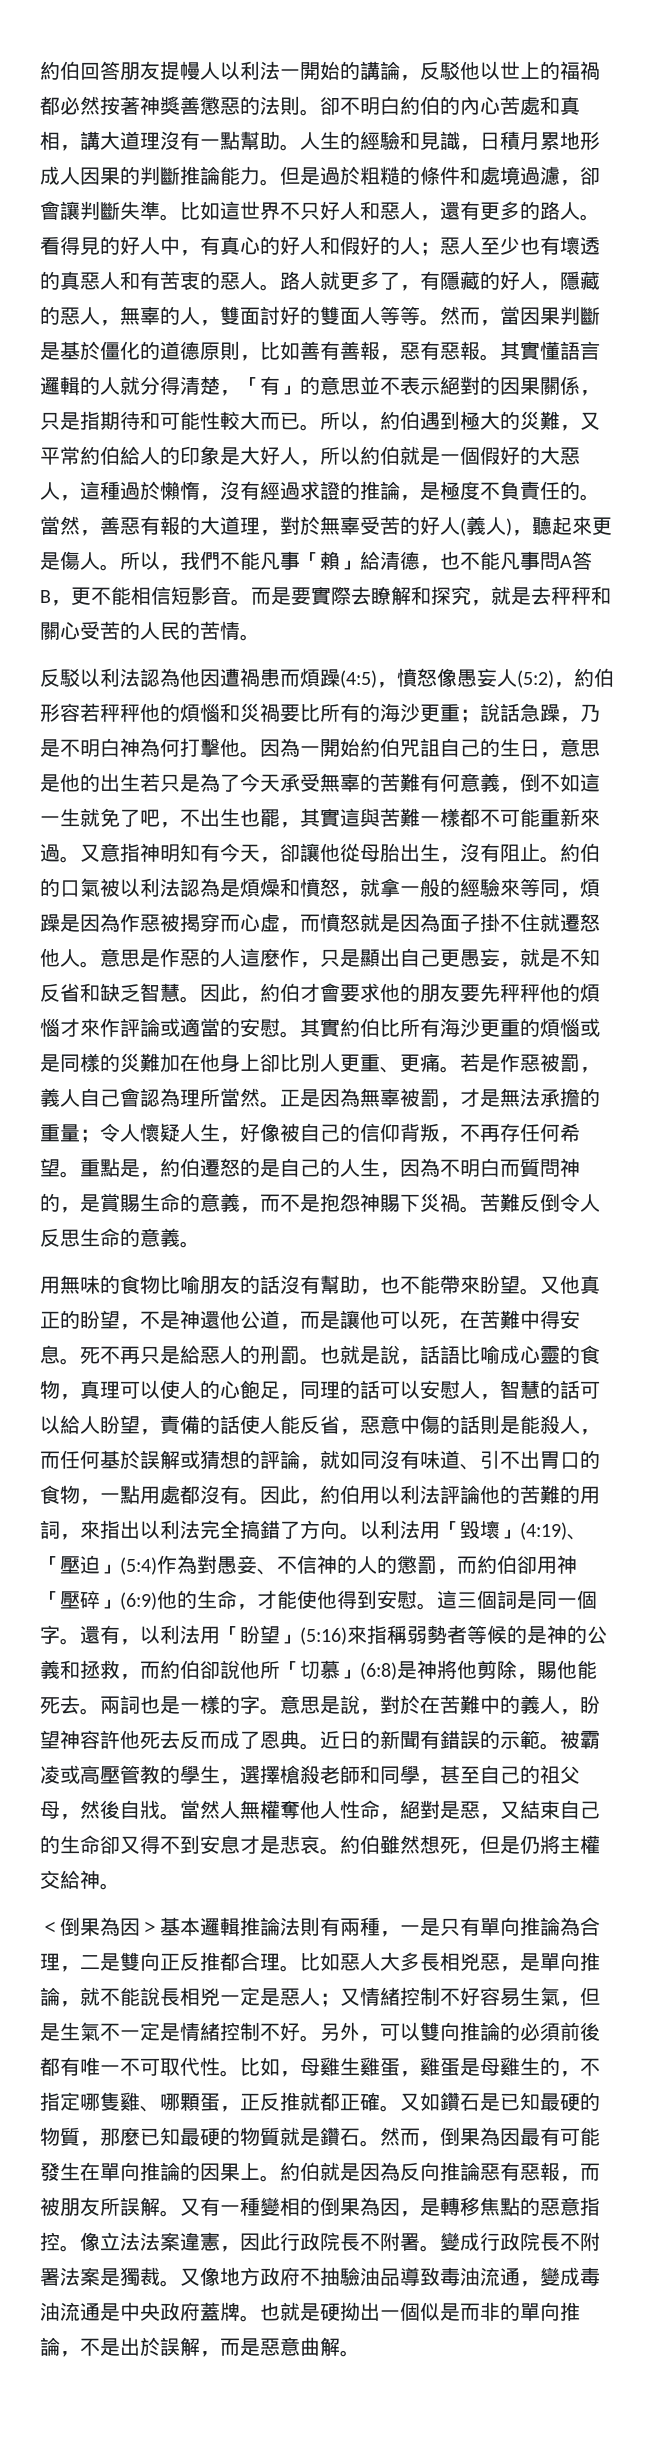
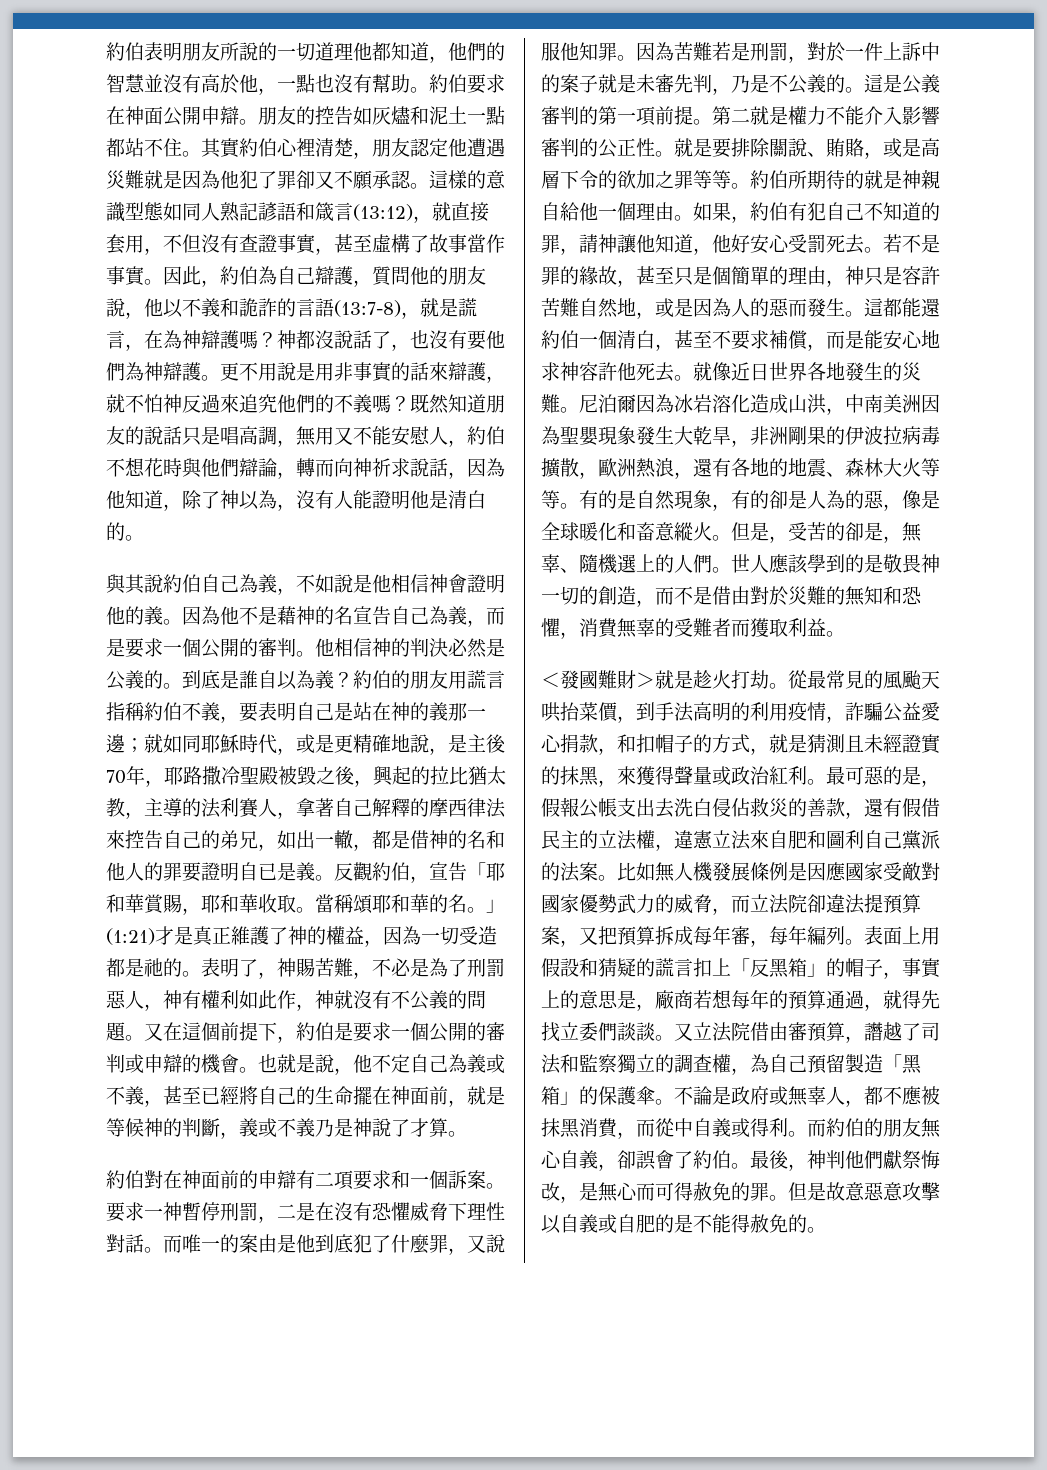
[40,61,600,81] [40,96,580,116] [40,131,600,151] [40,166,600,186] [40,201,600,221] [40,236,600,256] [40,271,600,291] [40,306,600,326] [40,341,600,361] [40,376,600,396] [40,411,600,431] [40,446,580,466] [40,481,600,501] [40,516,612,536] [40,551,592,571] [40,586,611,606] [40,621,260,641] [40,668,614,688] [40,703,600,723] [40,738,600,758] [40,773,600,793] [40,808,600,828] [40,843,600,863] [40,878,600,898] [40,913,600,933] [40,948,600,968] [40,983,600,1003] [40,1018,600,1038] [40,1053,600,1073] [40,1088,600,1108] [40,1123,580,1143] [40,1158,580,1178] [40,1193,600,1213] [40,1228,200,1248] [40,1275,600,1295] [40,1310,580,1330] [40,1345,600,1365] [40,1380,600,1400] [40,1415,600,1435] [40,1450,600,1470] [40,1485,600,1505] [40,1520,587,1540] [40,1555,577,1575] [40,1590,597,1610] [40,1625,607,1645] [40,1660,597,1680] [40,1695,600,1715] [40,1730,600,1750] [40,1765,580,1785] [40,1800,600,1820] [40,1835,600,1855] [40,1870,120,1890] [40,1917,600,1937] [40,1952,600,1972] [40,1987,600,2007] [40,2022,600,2042] [40,2057,600,2077] [40,2092,600,2112] [40,2127,600,2147] [40,2162,600,2182] [40,2197,600,2217] [40,2232,600,2252] [40,2267,600,2287] [40,2302,580,2322] [40,2337,340,2357] 約伯回答朋友提幔人以利法一開始的講論，反駁他以世上的福禍都必然按著神獎善懲惡的法則。卻不明白約伯的內心苦處和真相，講大道理沒有一點幫助。人生的經驗和見識，日積月累地形成人因果的判斷推論能力。但是過於粗糙的條件和處境過濾，卻會讓判斷失準。比如這世界不只好人和惡人，還有更多的路人。看得見的好人中，有真心的好人和假好的人；惡人至少也有壞透的真惡人和有苦衷的惡人。路人就更多了，有隱藏的好人，隱藏的惡人，無辜的人，雙面討好的雙面人等等。然而，當因果判斷是基於僵化的道德原則，比如善有善報，惡有惡報。其實懂語言邏輯的人就分得清楚，「有」的意思並不表示絕對的因果關係，只是指期待和可能性較大而已。所以，約伯遇到極大的災難，又平常約伯給人的印象是大好人，所以約伯就是一個假好的大惡人，這種過於懶惰，沒有經過求證的推論，是極度不負責任的。當然，善惡有報的大道理，對於無辜受苦的好人(義人)，聽起來更是傷人。所以，我們不能凡事「賴」給清德，也不能凡事問A答B，更不能相信短影音。而是要實際去瞭解和探究，就是去秤秤和關心受苦的人民的苦情。 // 反駁以利法認為他因遭禍患而煩躁(4:5)，憤怒像愚妄人(5:2)，約伯形容若秤秤他的煩惱和災禍要比所有的海沙更重；說話急躁，乃是不明白神為何打擊他。因為一開始約伯咒詛自己的生日，意思是他的出生若只是為了今天承受無辜的苦難有何意義，倒不如這一生就免了吧，不出生也罷，其實這與苦難一樣都不可能重新來過。又意指神明知有今天，卻讓他從母胎出生，沒有阻止。約伯的口氣被以利法認為是煩燥和憤怒，就拿一般的經驗來等同，煩躁是因為作惡被揭穿而心虛，而憤怒就是因為面子掛不住就遷怒他人。意思是作惡的人這麼作，只是顯出自己更愚妄，就是不知反省和缺乏智慧。因此，約伯才會要求他的朋友要先秤秤他的煩惱才來作評論或適當的安慰。其實約伯比所有海沙更重的煩惱或是同樣的災難加在他身上卻比別人更重、更痛。若是作惡被罰，義人自己會認為理所當然。正是因為無辜被罰，才是無法承擔的重量；令人懷疑人生，好像被自己的信仰背叛，不再存任何希望。重點是，約伯遷怒的是自己的人生，因為不明白而質問神的，是賞賜生命的意義，而不是抱怨神賜下災禍。苦難反倒令人反思生命的意義。 // 用無味的食物比喻朋友的話沒有幫助，也不能帶來盼望。又他真正的盼望，不是神還他公道，而是讓他可以死，在苦難中得安息。死不再只是給惡人的刑罰。也就是說，話語比喻成心靈的食物，真理可以使人的心飽足，同理的話可以安慰人，智慧的話可以給人盼望，責備的話使人能反省，惡意中傷的話則是能殺人，而任何基於誤解或猜想的評論，就如同沒有味道、引不出胃口的食物，一點用處都沒有。因此，約伯用以利法評論他的苦難的用詞，來指出以利法完全搞錯了方向。以利法用「毀壞」(4:19)、「壓迫」(5:4)作為對愚妾、不信神的人的懲罰，而約伯卻用神「壓碎」(6:9)他的生命，才能使他得到安慰。這三個詞是同一個字。還有，以利法用「盼望」(5:16)來指稱弱勢者等候的是神的公義和拯救，而約伯卻說他所「切慕」(6:8)是神將他剪除，賜他能死去。兩詞也是一樣的字。意思是說，對於在苦難中的義人，盼望神容許他死去反而成了恩典。近日的新聞有錯誤的示範。被霸凌或高壓管教的學生，選擇槍殺老師和同學，甚至自己的祖父母，然後自戕。當然人無權奪他人性命，絕對是惡，又結束自己的生命卻又得不到安息才是悲哀。約伯雖然想死，但是仍將主權交給神。 // ＜倒果為因＞基本邏輯推論法則有兩種，一是只有單向推論為合理，二是雙向正反推都合理。比如惡人大多長相兇惡，是單向推論，就不能說長相兇一定是惡人；又情緒控制不好容易生氣，但是生氣不一定是情緒控制不好。另外，可以雙向推論的必須前後都有唯一不可取代性。比如，母雞生雞蛋，雞蛋是母雞生的，不指定哪隻雞、哪顆蛋，正反推就都正確。又如鑽石是已知最硬的物質，那麼已知最硬的物質就是鑽石。然而，倒果為因最有可能發生在單向推論的因果上。約伯就是因為反向推論惡有惡報，而被朋友所誤解。又有一種變相的倒果為因，是轉移焦點的惡意指控。像立法法案違憲，因此行政院長不附署。變成行政院長不附署法案是獨裁。又像地方政府不抽驗油品導致毒油流通，變成毒油流通是中央政府蓋牌。也就是硬拗出一個似是而非的單向推論，不是出於誤解，而是惡意曲解 -> [106,42,505,63] [106,74,505,95] [106,106,505,126] [106,138,505,159] [106,170,506,190] [106,202,489,223] [106,234,505,255] [106,266,486,287] [106,298,477,319] [106,330,505,351] [106,362,505,383] [106,394,505,414] [106,426,505,447] [106,457,505,479] [106,490,486,511] [106,522,144,541] [106,574,505,595] [106,606,505,627] [106,638,505,658] [106,670,505,690] [106,702,486,723] [106,734,506,755] [106,766,506,787] [106,798,506,819] [106,830,505,851] [106,862,505,883] [106,894,505,915] [106,926,497,947] [106,958,505,979] [106,990,486,1011] [106,1022,505,1043] [106,1054,505,1075] [106,1086,505,1107] [106,1118,467,1139] [106,1170,505,1190] [106,1202,505,1223] [106,1234,505,1255] [541,42,940,63] [541,74,940,95] [541,106,940,126] [541,138,940,159] [541,170,940,189] [541,202,940,223] [541,234,940,255] [541,266,940,287] [541,298,940,319] [541,330,940,351] [541,362,921,382] [541,394,940,415] [541,426,940,447] [541,458,940,479] [541,490,940,511] [541,522,922,543] [541,554,940,574] [541,586,922,607] [541,618,845,639] [541,670,940,690] [541,702,940,723] [541,734,941,755] [541,766,940,787] [541,797,940,819] [541,830,940,851] [541,862,940,882] [541,894,921,915] [541,926,940,947] [541,958,941,979] [541,989,940,1011] [541,1022,940,1043] [541,1054,922,1075] [541,1086,940,1107] [541,1118,941,1139] [541,1150,940,1171] [541,1182,940,1203] [541,1214,807,1234] 約伯表明朋友所說的一切道理他都知道，他們的智慧並沒有高於他，一點也沒有幫助。約伯要求在神面公開申辯。朋友的控告如灰燼和泥土一點都站不住。其實約伯心裡清楚，朋友認定他遭遇災難就是因為他犯了罪卻又不願承認。這樣的意識型態如同人熟記諺語和箴言(13:12)，就直接套用，不但沒有查證事實，甚至虛構了故事當作事實。因此，約伯為自己辯護，質問他的朋友說，他以不義和詭詐的言語(13:7-8)，就是謊言，在為神辯護嗎？神都沒說話了，也沒有要他們為神辯護。更不用說是用非事實的話來辯護，就不怕神反過來追究他們的不義嗎？既然知道朋友的說話只是唱高調，無用又不能安慰人，約伯不想花時與他們辯論，轉而向神祈求說話，因為他知道，除了神以為，沒有人能證明他是清白的。 // 與其說約伯自己為義，不如說是他相信神會證明他的義。因為他不是藉神的名宣告自己為義，而是要求一個公開的審判。他相信神的判決必然是公義的。到底是誰自以為義？約伯的朋友用謊言指稱約伯不義，要表明自己是站在神的義那一邊；就如同耶穌時代，或是更精確地說，是主後70年，耶路撒冷聖殿被毀之後，興起的拉比猶太教，主導的法利賽人，拿著自己解釋的摩西律法來控告自己的弟兄，如出一轍，都是借神的名和他人的罪要證明自已是義。反觀約伯，宣告「耶和華賞賜，耶和華收取。當稱頌耶和華的名。」(1:21)才是真正維護了神的權益，因為一切受造都是祂的。表明了，神賜苦難，不必是為了刑罰惡人，神有權利如此作，神就沒有不公義的問題。又在這個前提下，約伯是要求一個公開的審判或申辯的機會。也就是說，他不定自己為義或不義，甚至已經將自己的生命擺在神面前，就是等候神的判斷，義或不義乃是神說了才算。 // 約伯對在神面前的申辯有二項要求和一個訴案。要求一神暫停刑罰，二是在沒有恐懼威脅下理性對話。而唯一的案由是他到底犯了什麼罪，又說服他知罪。因為苦難若是刑罰，對於一件上訴中的案子就是未審先判，乃是不公義的。這是公義審判的第一項前提。第二就是權力不能介入影響審判的公正性。就是要排除關說、賄賂，或是高層下令的欲加之罪等等。約伯所期待的就是神親自給他一個理由。如果，約伯有犯自己不知道的罪，請神讓他知道，他好安心受罰死去。若不是罪的緣故，甚至只是個簡單的理由，神只是容許苦難自然地，或是因為人的惡而發生。這都能還約伯一個清白，甚至不要求補償，而是能安心地求神容許他死去。就像近日世界各地發生的災難。尼泊爾因為冰岩溶化造成山洪，中南美洲因為聖嬰現象發生大乾旱，非洲剛果的伊波拉病毒擴散，歐洲熱浪，還有各地的地震、森林大火等等。有的是自然現象，有的卻是人為的惡，像是全球暖化和畜意縱火。但是，受苦的卻是，無辜、隨機選上的人們。世人應該學到的是敬畏神一切的創造，而不是借由對於災難的無知和恐懼，消費無辜的受難者而獲取利益。 // ＜發國難財＞就是趁火打劫。從最常見的風颱天哄抬菜價，到手法高明的利用疫情，詐騙公益愛心捐款，和扣帽子的方式，就是猜測且未經證實的抹黑，來獲得聲量或政治紅利。最可惡的是，假報公帳支出去洗白侵佔救災的善款，還有假借民主的立法權，違憲立法來自肥和圖利自己黨派的法案。比如無人機發展條例是因應國家受敵對國家優勢武力的威脅，而立法院卻違法提預算案，又把預算拆成每年審，每年編列。表面上用假設和猜疑的謊言扣上「反黑箱」的帽子，事實上的意思是，廠商若想每年的預算通過，就得先找立委們談談。又立法院借由審預算，譖越了司法和監察獨立的調查權，為自己預留製造「黑箱」的保護傘。不論是政府或無辜人，都不應被抹黑消費，而從中自義或得利。而約伯的朋友無心自義，卻誤會了約伯。最後，神判他們獻祭悔改，是無心而可得赦免的罪。但是故意惡意攻擊以自義或自肥的是不能得赦免的

